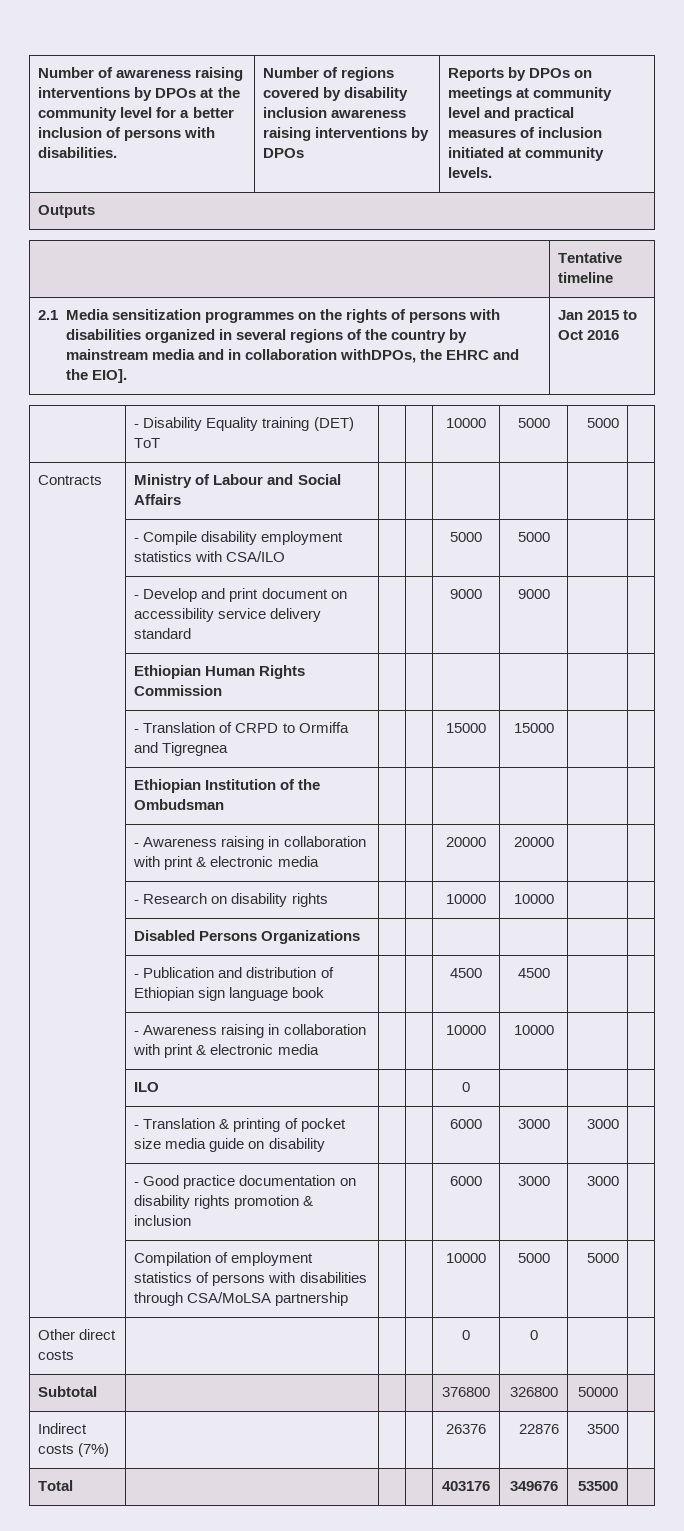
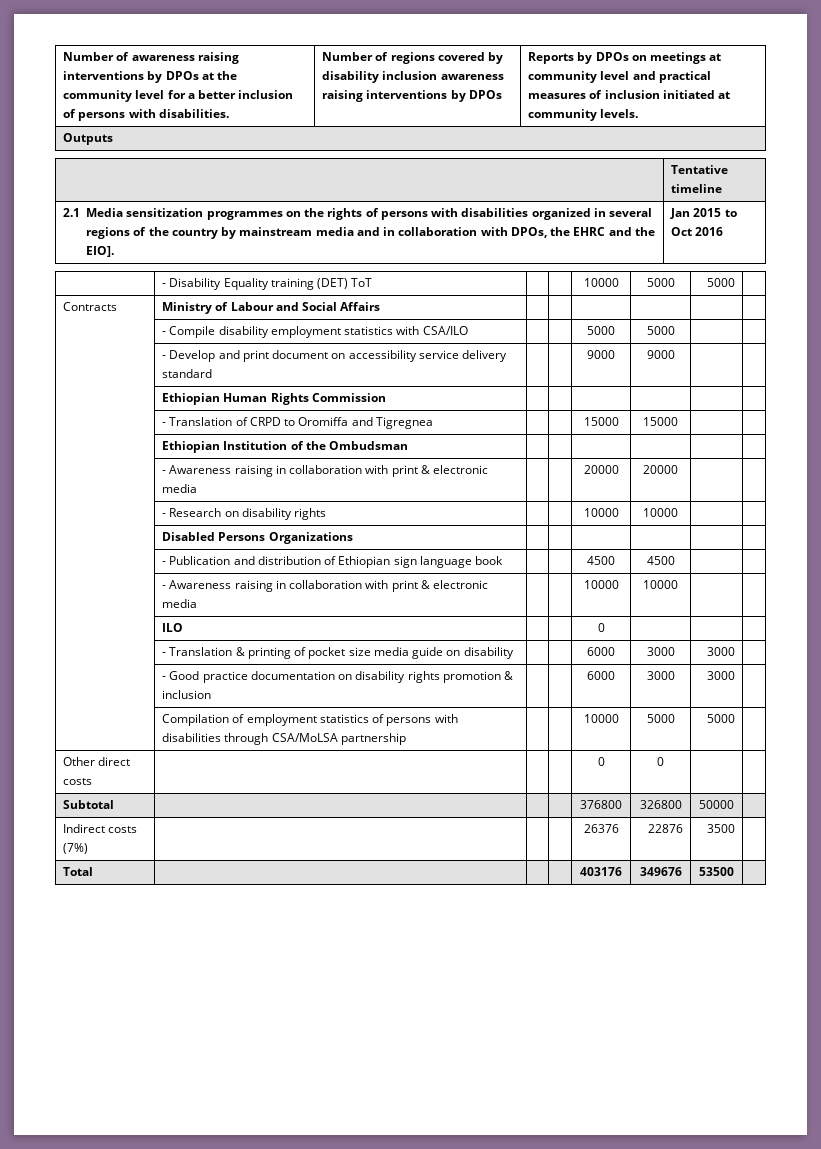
[340,349,417,363] withDPOs, -> [480,227,547,238] with DPOs,
[298,722,349,733] Ormiffa -> [298,417,349,426] Oromiffa

